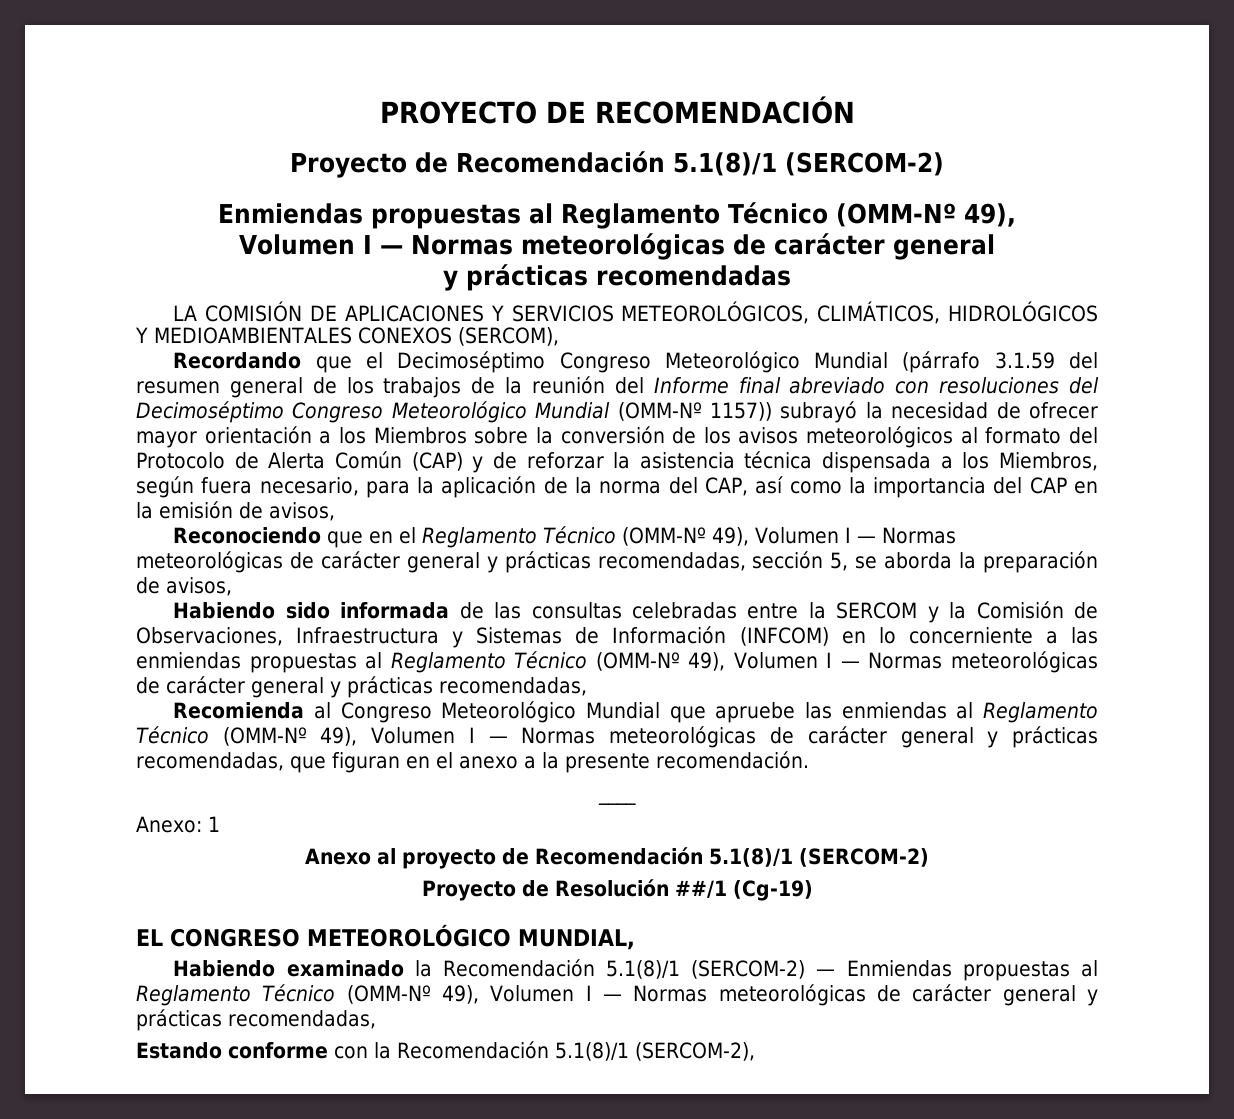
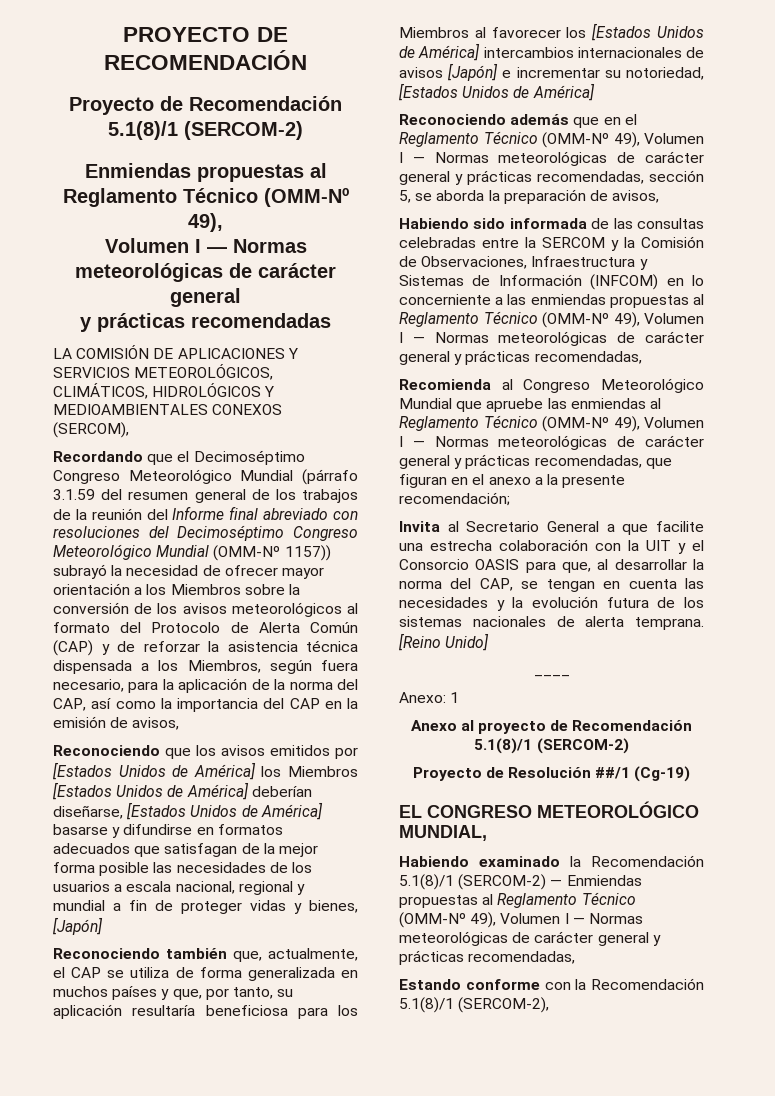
(364, 539) none -> [196,745,358,759] [53,762,358,780] [53,782,312,800] [53,802,323,820] [53,824,283,838] [53,843,318,857] [53,862,312,876] [53,881,305,895] [53,900,358,914] [53,917,103,935] [53,948,358,962] [53,967,358,981] [53,986,294,1000] [53,1004,358,1019] [399,23,704,41] [399,43,704,61] [399,63,704,81] [399,83,595,101] [399,114,600,128] los avisos emitidos por [Estados Unidos de América] los Miembros [Estados Unidos de América] deberían diseñarse, [Estados Unidos de América] basarse y difundirse en formatos adecuados que satisfagan de la mejor forma posible las necesidades de los usuarios a escala nacional, regional y mundial a fin de proteger vidas y bienes, [Japón] // Reconociendo también que, actualmente, el CAP se utiliza de forma generalizada en muchos países y que, por tanto, su aplicación resultaría beneficiosa para los Miembros al favorecer los [Estados Unidos de América] intercambios internacionales de avisos [Japón] e incrementar su notoriedad, [Estados Unidos de América] // Reconociendo además que
[655,751,809,769] recomendación. -> [399,492,510,506] [399,521,704,535] [399,539,704,554] [399,559,704,573] [399,578,704,592] [399,596,704,611] [399,616,704,630] [399,633,490,651] recomendación; // Invita al Secretario General a que facilite una estrecha colaboración con la UIT y el Consorcio OASIS para que, al desarrollar la norma del CAP, se tengan en cuenta las necesidades y la evolución futura de los sistemas nacionales de alerta temprana. [Reino Unido]

